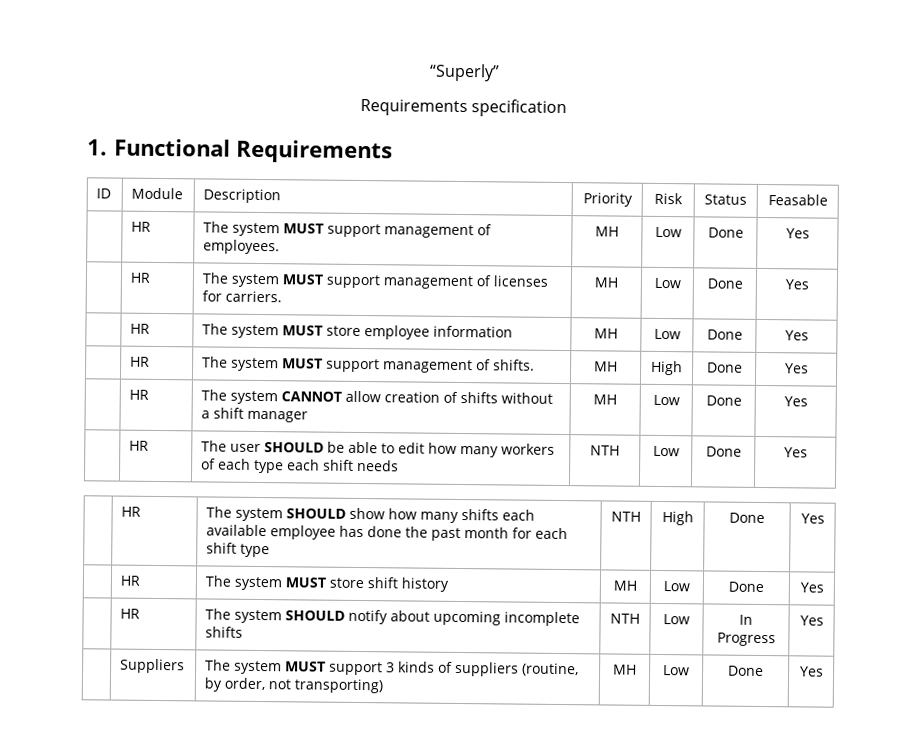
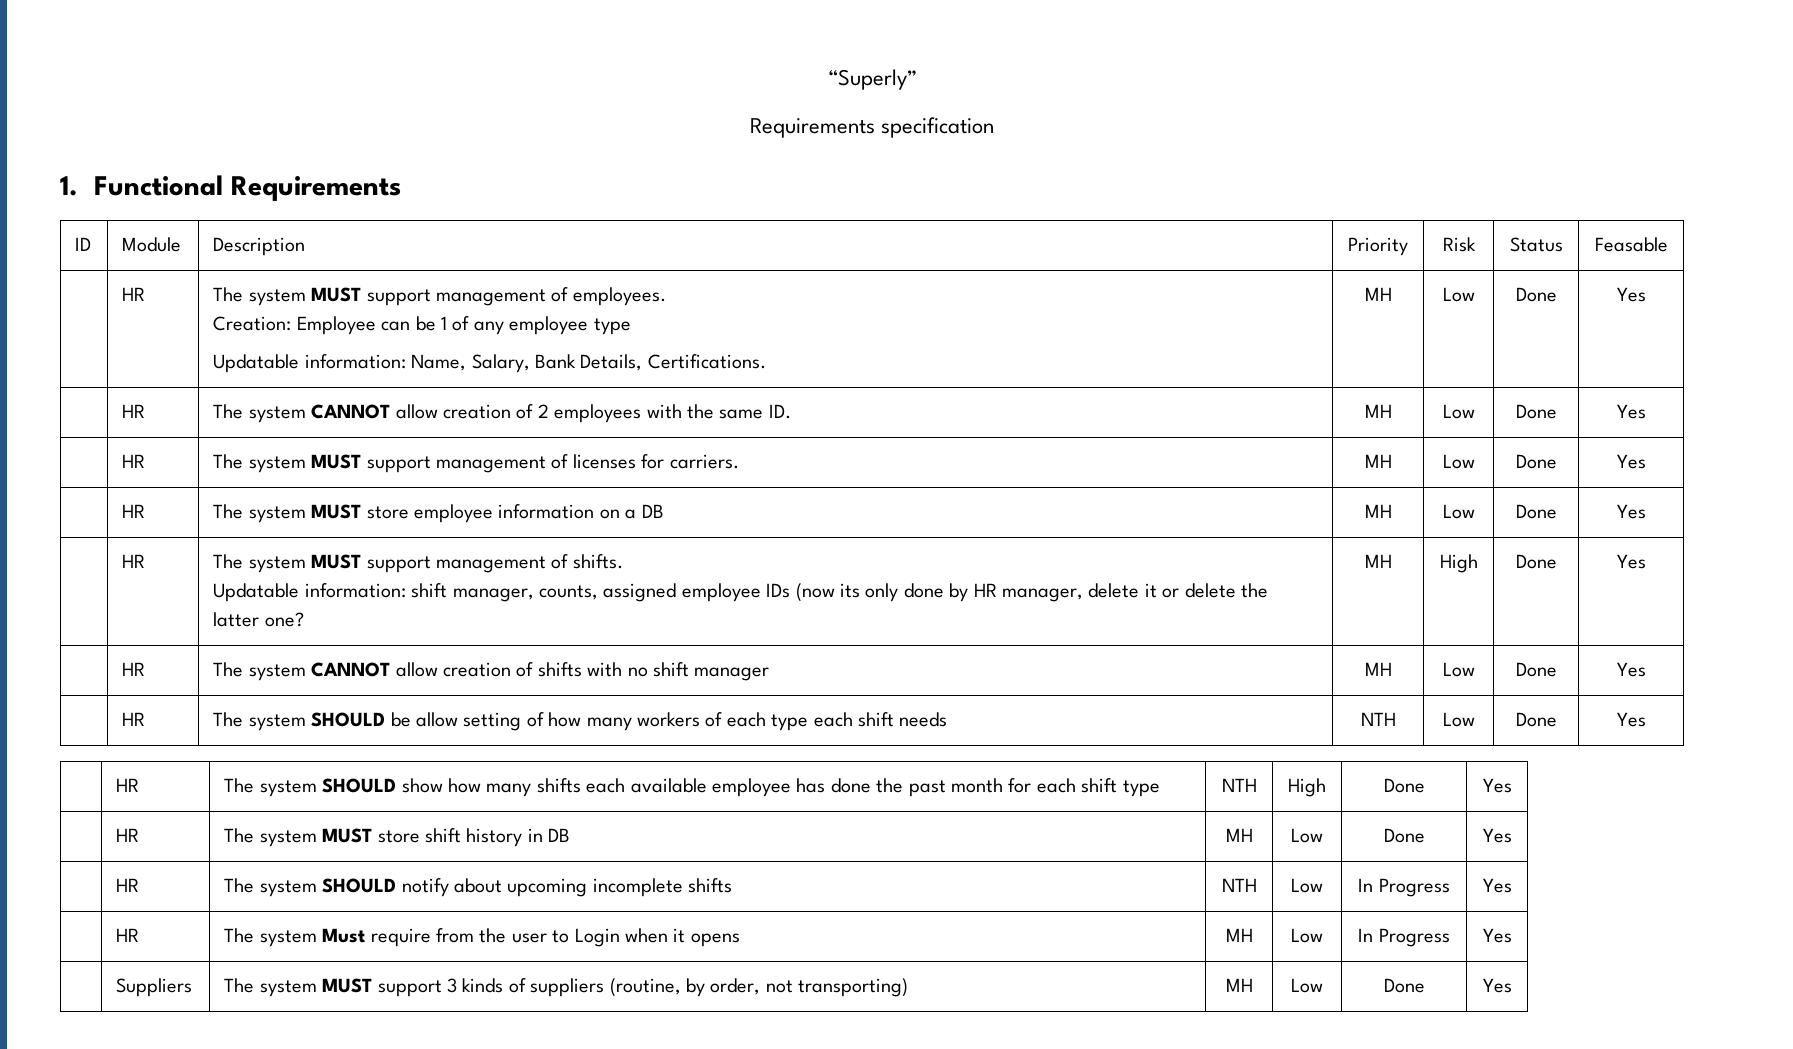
(281, 247) none -> [213,316,631,335] [213,354,766,373] [1364,287,1392,301] [1442,287,1475,302] [1515,287,1557,302] [1616,287,1646,302] [122,404,146,418] [213,404,791,423] // Creation: Employee can be 1 of any employee type // Updatable information: Name, Salary, Bank Details, Certifications. | MH | Low | Done | Yes // | HR | The system CANNOT allow creation of 2 employees with the same ID.
(514, 331) none -> [599,504,664,519] on a DB
(536, 365) none -> [213,583,1268,602] [213,612,304,627] // Updatable information: shift manager, counts, assigned employee IDs (now its only done by HR manager, delete it or delete the latter one?
[501,392,554,404] [201,410,211,419] without a -> [587,662,648,677] with no
[230,443,262,453] user -> [248,714,306,731] system
[348,441,426,454] able to edit -> [415,712,544,731] allow setting of
(450, 584) none -> [527,828,571,842] in DB
(824, 620) none -> [116,928,140,942] [224,928,740,947] [1225,928,1253,942] [1291,928,1323,943] [1358,928,1450,947] [1482,928,1512,943] // | HR | The system Must require from the user to Login when it opens | MH | Low | In Progress | Yes

